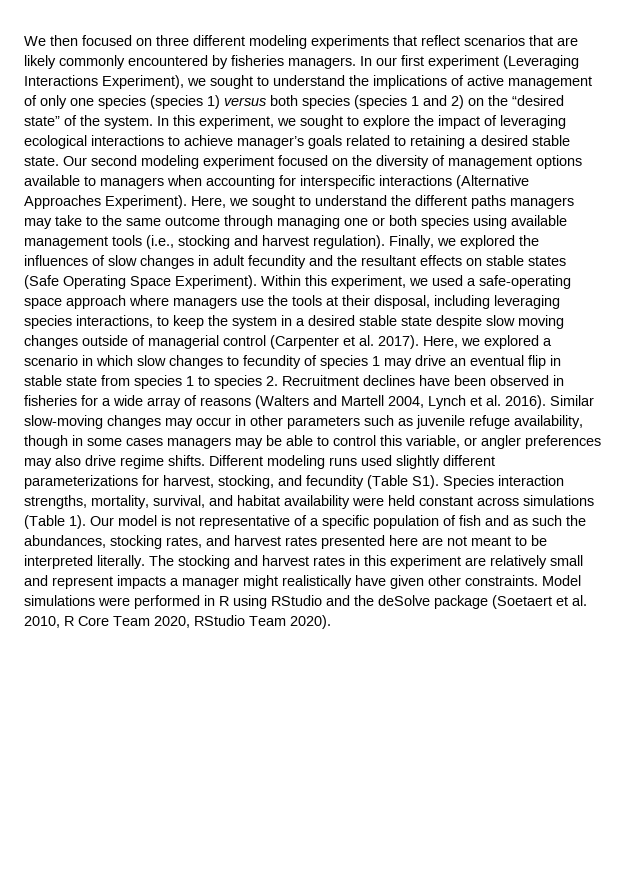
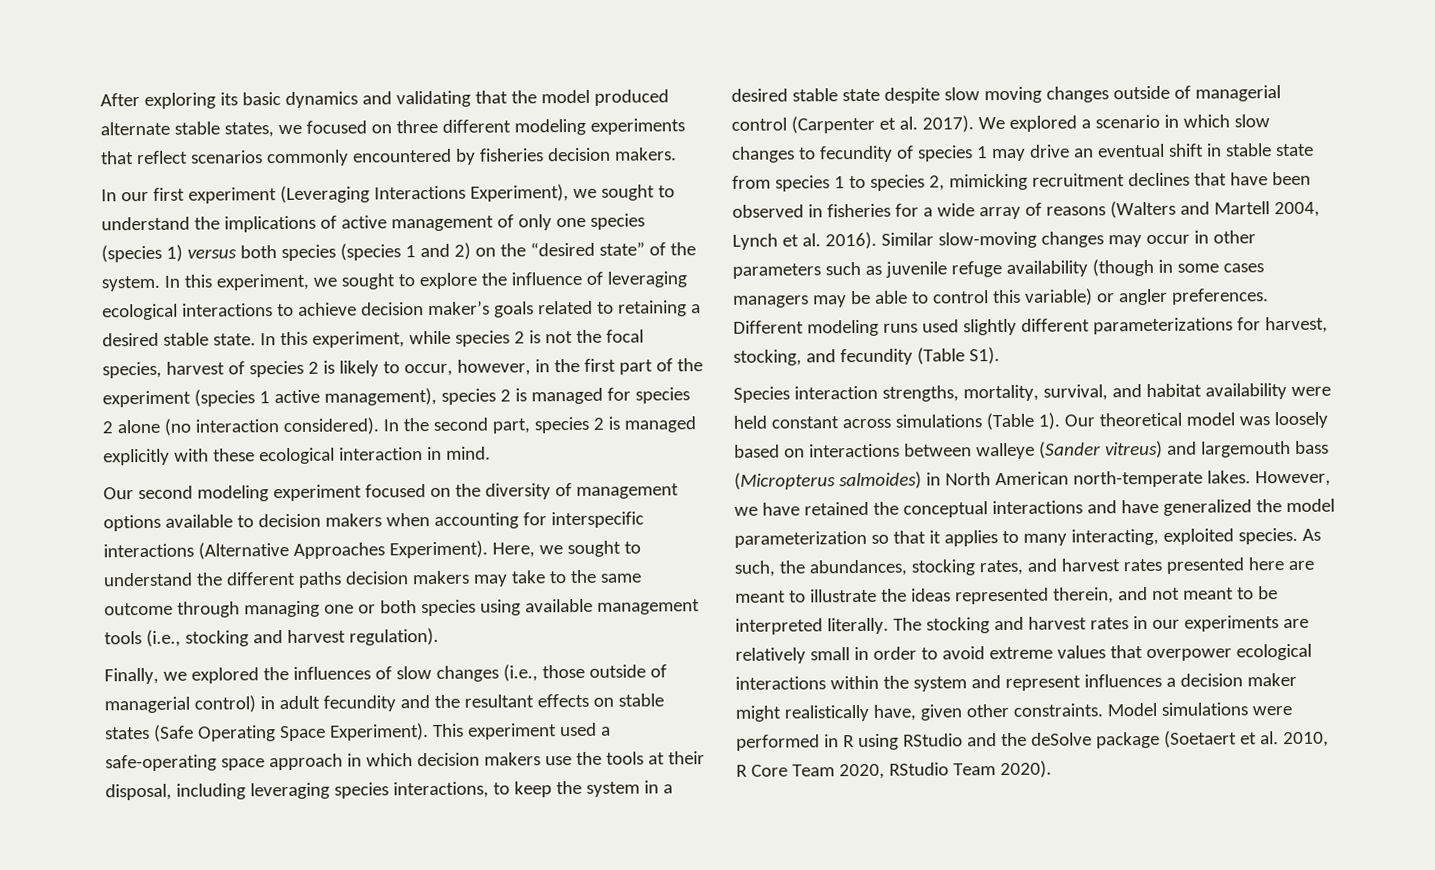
[24,35,78,46] We then -> [100,89,669,109] [100,121,302,138] After exploring its basic dynamics and validating that the model produced alternate stable states, we
[529,35,578,46] [24,55,56,69] that are likely -> (263, 157) none
[288,57,356,69] managers. -> [546,147,677,162] decision makers. //
[438,115,480,129] impact -> [510,271,582,286] influence
[237,136,304,149] manager’s -> [360,300,490,316] decision maker’s
(59, 161) none -> [259,329,644,348] [102,358,703,379] [102,387,690,408] [102,416,696,436] [103,446,491,466] In this experiment, while species 2 is not the focal species, harvest of species 2 is likely to occur, however, in the first part of the experiment (species 1 active management), species 2 is managed for species 2 alone (no interaction considered). In the second part, species 2 is managed explicitly with these ecological interaction in mind. //
[100,177,164,189] managers -> [257,513,382,528] decision makers
[510,197,574,209] managers -> [344,570,470,585] decision makers
(385, 242) none -> (439, 636) //
(194, 262) none -> [502,664,667,682] [104,695,256,714] (i.e., those outside of managerial control)
[261,275,428,289] Within this experiment, we -> [432,723,557,740] This experiment
[129,295,237,309] where managers -> [346,752,541,767] in which decision makers
[423,336,480,348] Here, we -> [977,116,1005,130] We
[528,355,546,369] flip -> [1167,143,1204,157] shift
[266,375,415,386] 2. Recruitment declines -> [928,172,1227,191] 2, mimicking recruitment declines that
[514,415,583,429] [24,435,68,449] availability, though -> [1005,258,1154,277] availability (though
[406,435,460,448] variable, -> [1023,288,1093,306] variable)
[525,435,601,449] [24,455,205,469] preferences may also drive regime shifts. -> [1170,288,1269,305] preferences.
(439, 482) none -> (1000, 356) //
[118,515,562,529] model is not representative of a specific population of fish and as such -> [1098,411,1328,429] [734,440,1329,460] [734,470,1331,490] [734,498,1335,518] [734,527,1321,548] [734,560,775,577] theoretical model was loosely based on interactions between walleye (Sander vitreus) and largemouth bass (Micropterus salmoides) in North American north-temperate lakes. However, we have retained the conceptual interactions and have generalized the model parameterization so that it applies to many interacting, exploited species. As such,
(443, 541) none -> [735,587,1148,605] meant to illustrate the ideas represented therein, and
[364,555,461,569] this experiment -> [1151,615,1279,632] our experiments
[24,575,239,589] and represent impacts a manager -> [853,643,1312,662] [735,672,1297,692] in order to avoid extreme values that overpower ecological interactions within the system and represent influences a decision maker
[355,575,386,586] have -> [872,704,916,721] have,

